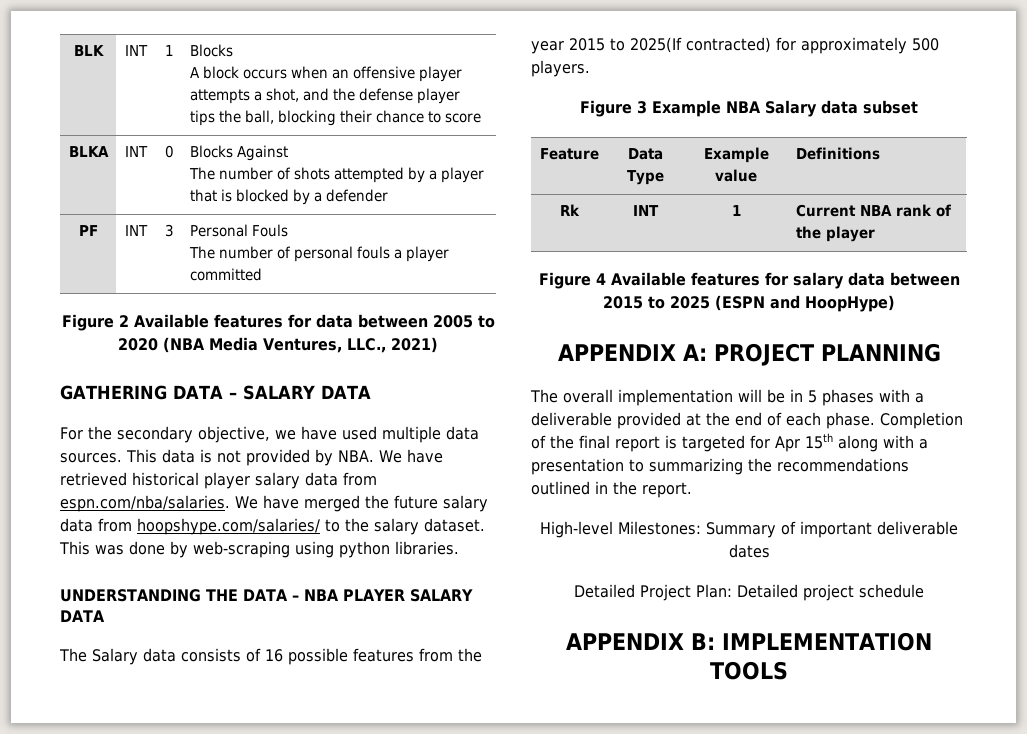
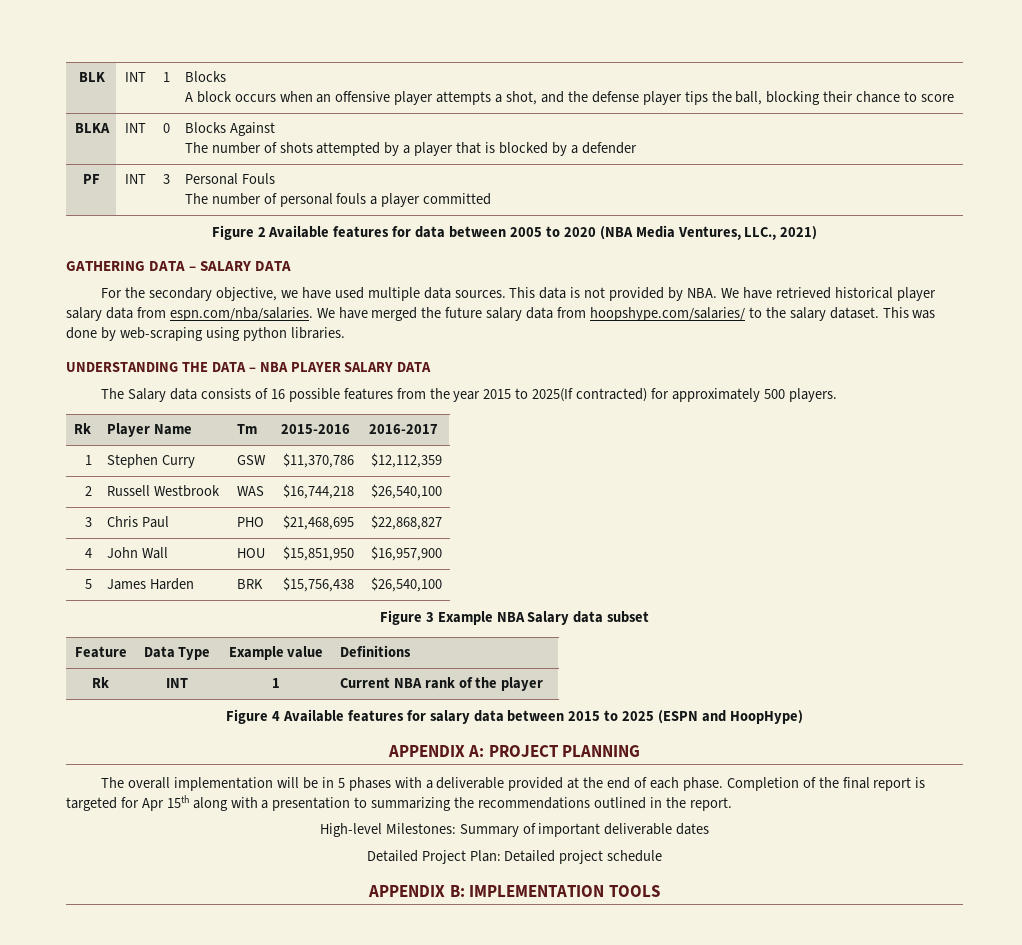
(590, 68) none -> [73,423,91,434] [106,423,192,437] [236,424,257,434] [280,424,350,434] [368,424,438,434] [85,455,93,465] [106,454,195,468] [236,455,266,465] [283,453,355,468] [371,453,443,468] [85,486,93,496] [106,485,220,497] [236,486,264,496] [283,484,355,499] [371,484,443,499] [85,517,93,527] [106,516,169,528] [236,517,264,527] [283,515,355,530] [371,515,443,530] [85,548,93,558] [106,547,168,559] [236,548,265,558] [283,546,355,561] [371,546,443,561] [85,579,93,589] [106,578,194,590] [236,579,263,589] [283,577,355,592] [371,577,443,592] // Rk | Player Name | Tm | 2015-2016 | 2016-2017 // 1 | Stephen Curry | GSW | $11,370,786 | $12,112,359 // 2 | Russell Westbrook | WAS | $16,744,218 | $26,540,100 // 3 | Chris Paul | PHO | $21,468,695 | $22,868,827 // 4 | John Wall | HOU | $15,851,950 | $16,957,900 // 5 | James Harden | BRK | $15,756,438 | $26,540,100

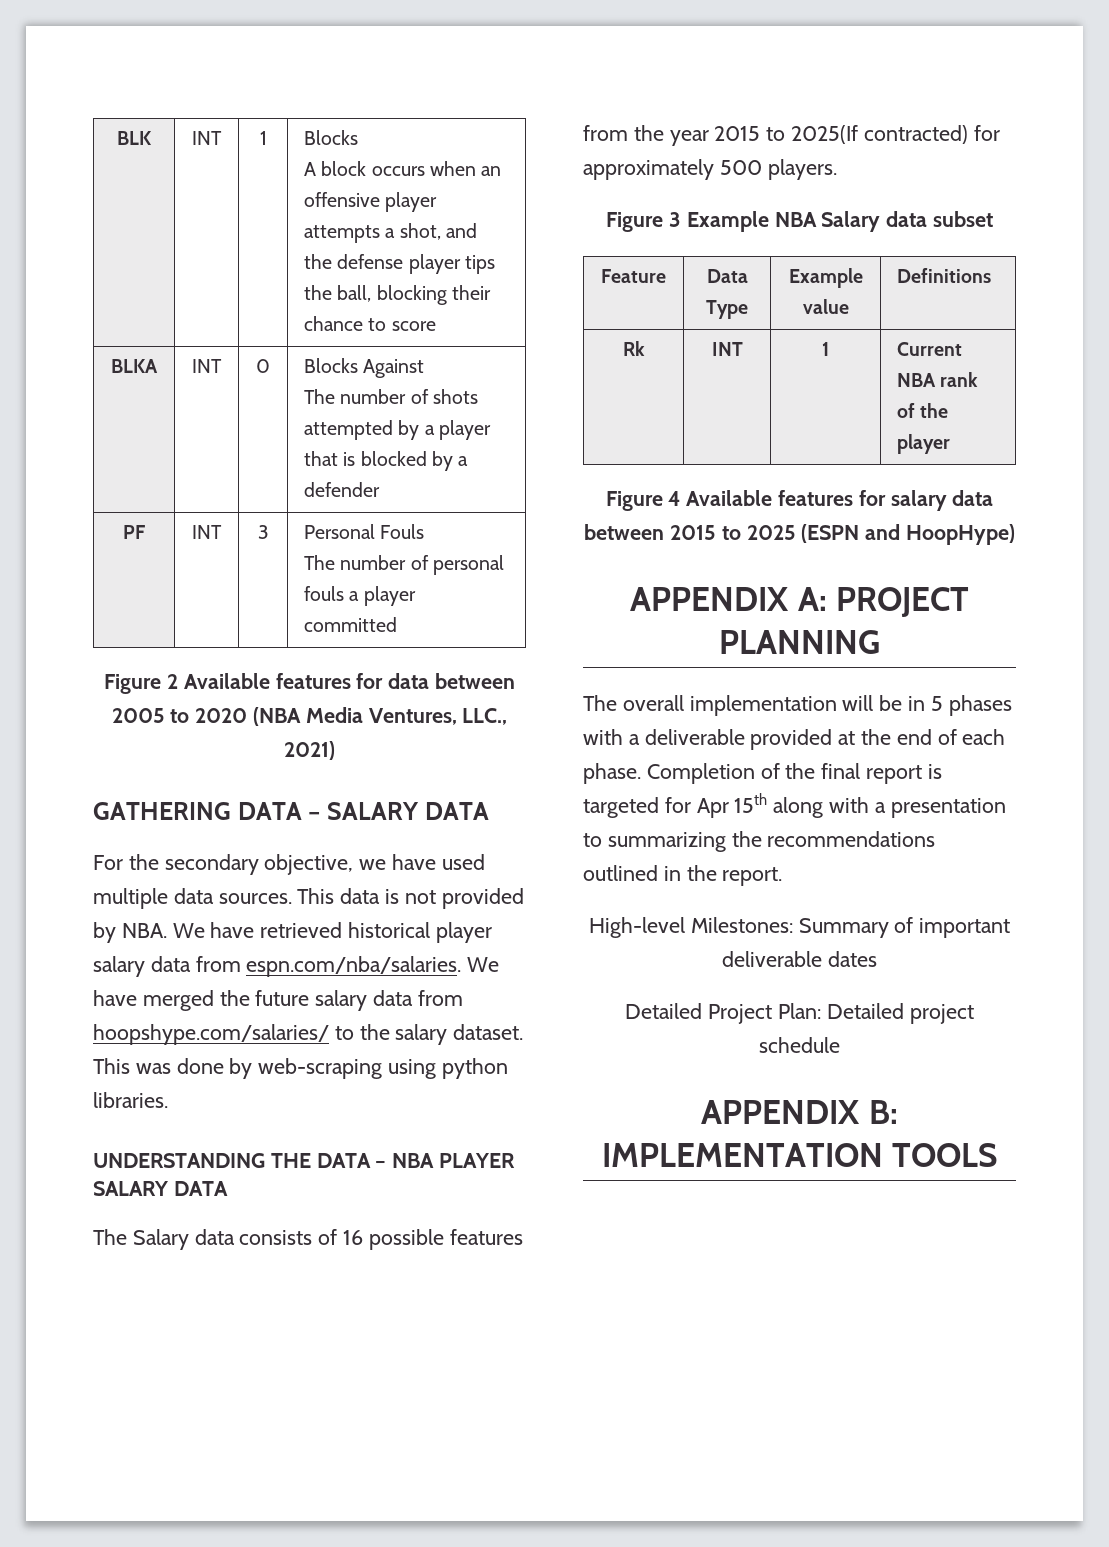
[73,423,91,434] [106,423,192,437] [236,424,257,434] [280,424,350,434] [368,424,438,434] [85,455,93,465] [106,454,195,468] [236,455,266,465] [283,453,355,468] [371,453,443,468] [85,486,93,496] [106,485,220,497] [236,486,264,496] [283,484,355,499] [371,484,443,499] [85,517,93,527] [106,516,169,528] [236,517,264,527] [283,515,355,530] [371,515,443,530] [85,548,93,558] [106,547,168,559] [236,548,265,558] [283,546,355,561] [371,546,443,561] [85,579,93,589] [106,578,194,590] [236,579,263,589] [283,577,355,592] [371,577,443,592] // Rk | Player Name | Tm | 2015-2016 | 2016-2017 // 1 | Stephen Curry | GSW | $11,370,786 | $12,112,359 // 2 | Russell Westbrook | WAS | $16,744,218 | $26,540,100 // 3 | Chris Paul | PHO | $21,468,695 | $22,868,827 // 4 | John Wall | HOU | $15,851,950 | $16,957,900 // 5 | James Harden | BRK | $15,756,438 | $26,540,100 -> (837, 169) none

